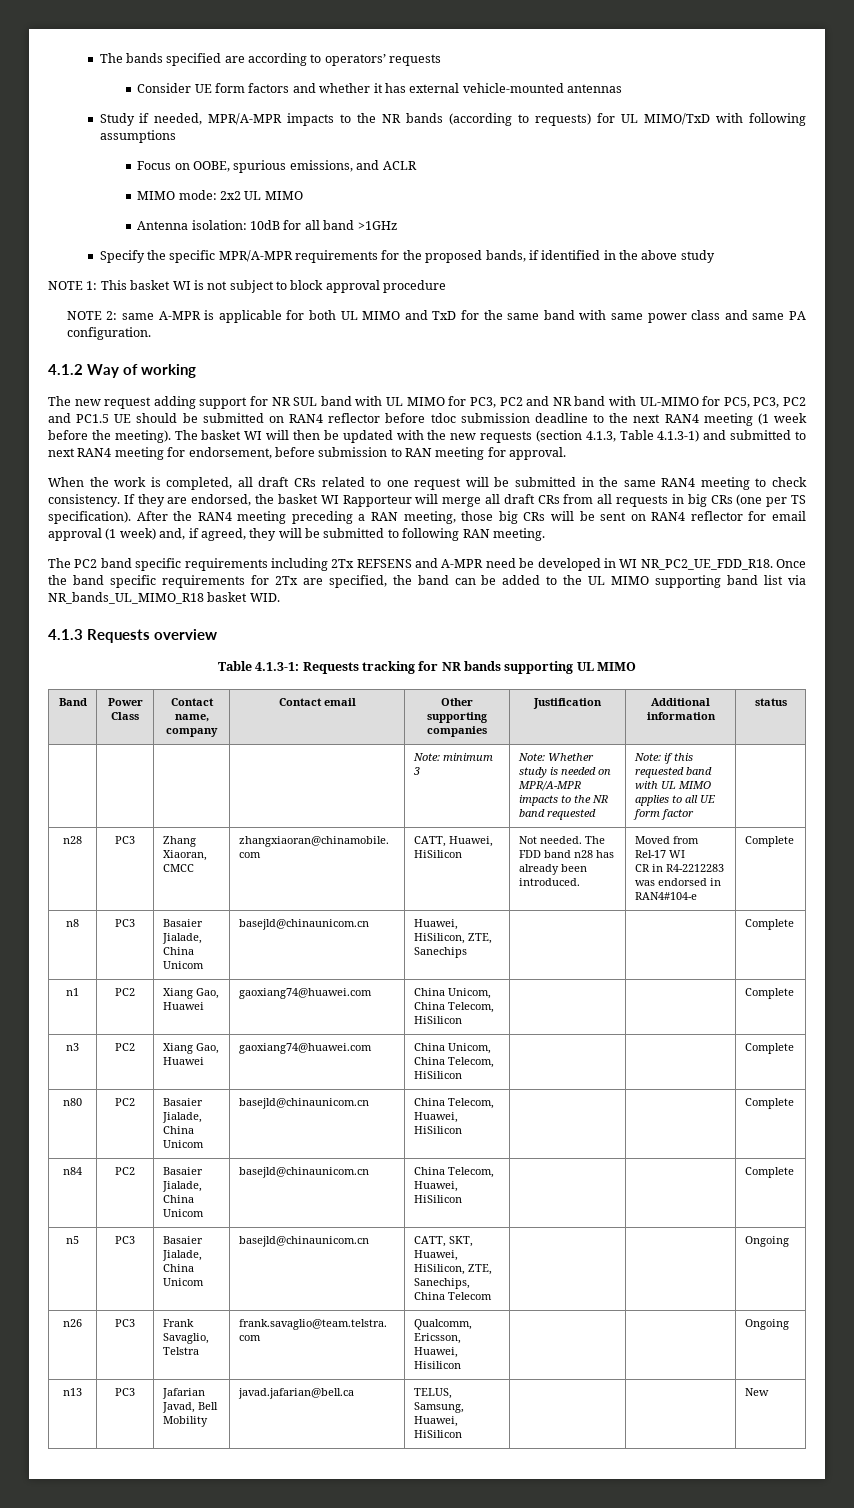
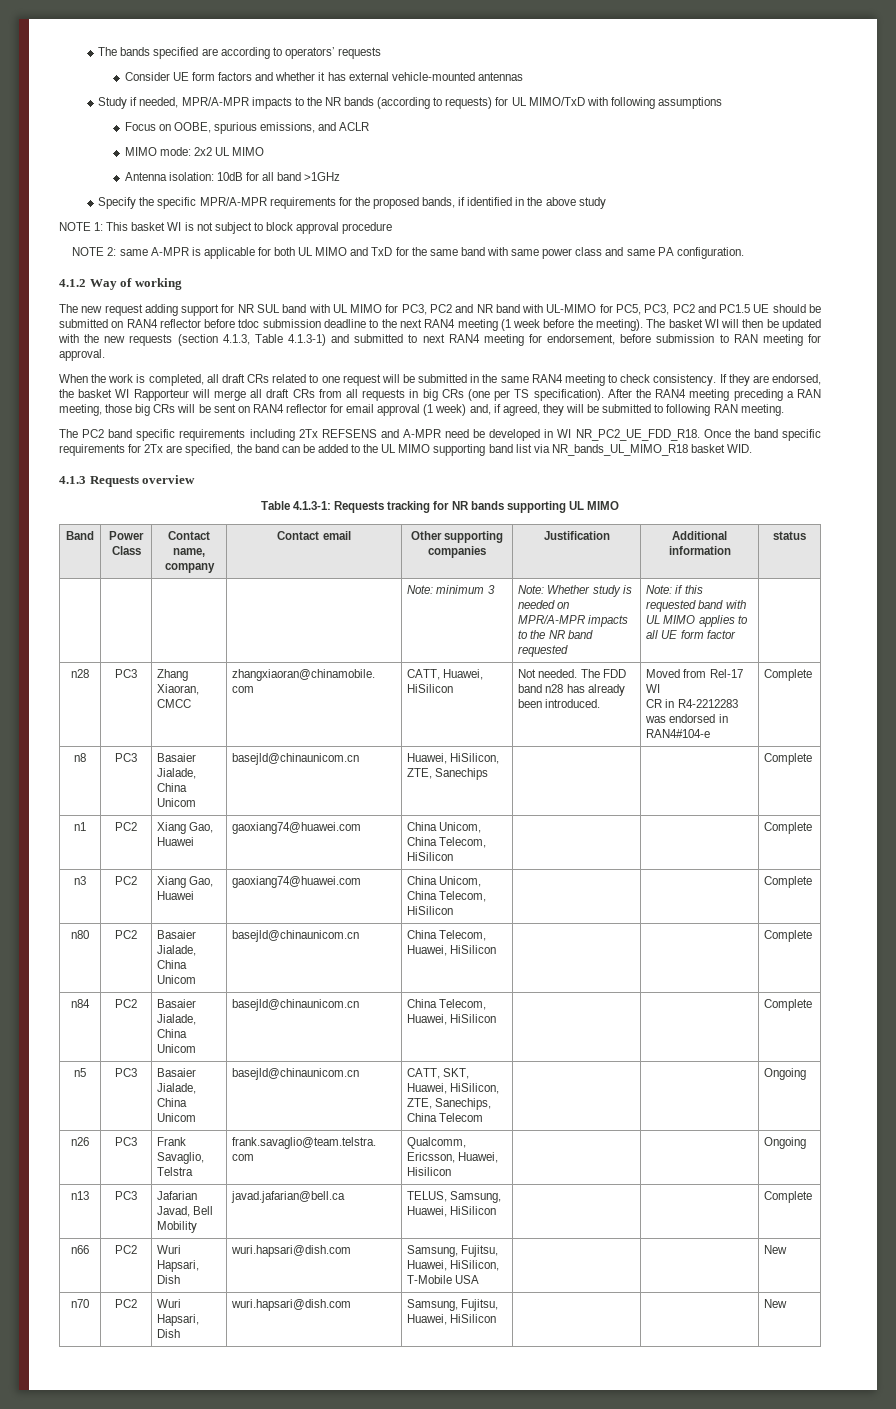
(462, 1434) none -> [764,1191,813,1203] [71,1245,89,1254] [115,1245,137,1254] [157,1245,182,1254] [157,1260,200,1272] [157,1275,181,1284] [231,1245,352,1257] [407,1245,499,1257] [407,1260,500,1271] [407,1275,480,1284] [764,1245,788,1254] [71,1299,89,1308] [115,1299,137,1308] [157,1299,182,1308] [157,1314,200,1326] [157,1329,181,1338] [231,1299,352,1311] [407,1299,499,1311] [407,1314,497,1325] | Complete // n66 | PC2 | Wuri Hapsari, Dish | wuri.hapsari@dish.com | Samsung, Fujitsu, Huawei, HiSilicon, T-Mobile USA | | | New // n70 | PC2 | Wuri Hapsari, Dish | wuri.hapsari@dish.com | Samsung, Fujitsu, Huawei, HiSilicon | |

